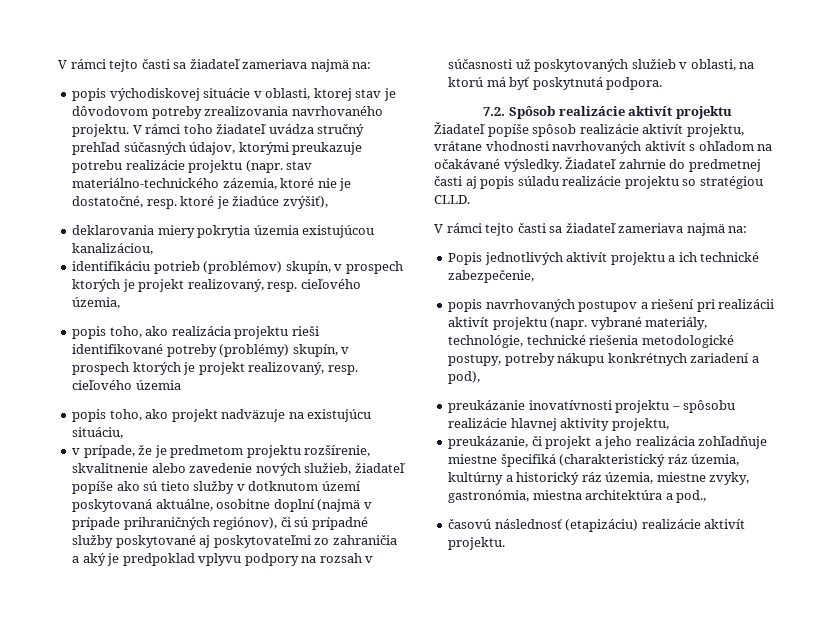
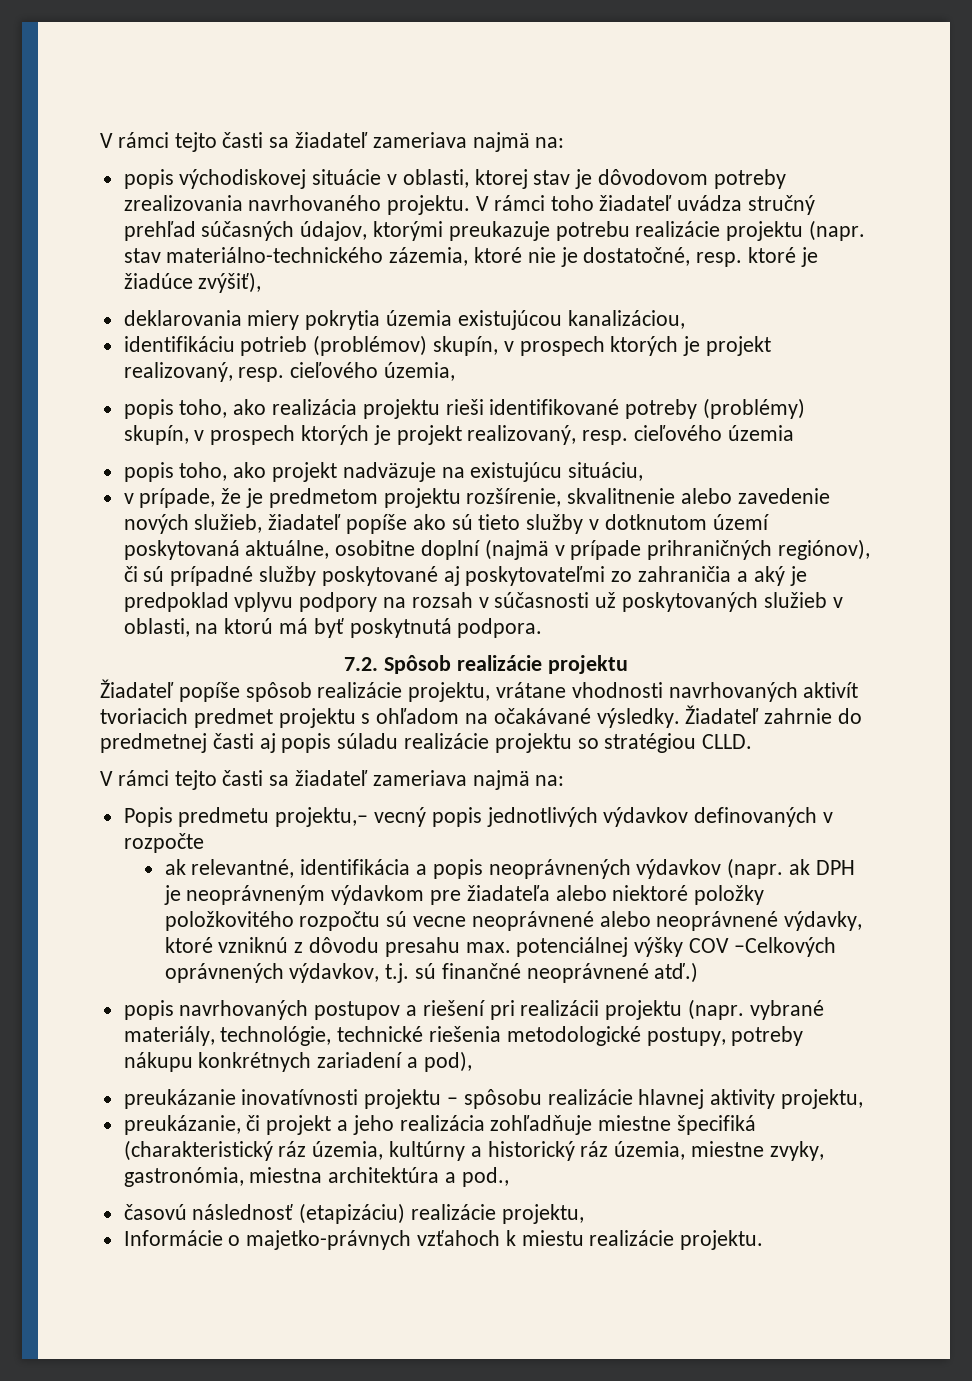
[628,106,673,116] aktivít -> (542, 663) none
[642,124,684,134] aktivít -> (403, 690) none
(686, 146) none -> [100,708,356,728] tvoriacich predmet projektu
[484,252,760,265] [448,270,535,283] jednotlivých aktivít projektu a ich technické zabezpečenie, -> [178,807,834,827] [123,833,204,853] [164,858,855,879] [163,885,765,905] [164,911,863,931] [164,937,836,957] [164,962,699,983] predmetu projektu,– vecný popis jednotlivých výdavkov definovaných v rozpočte // ak relevantné, identifikácia a popis neoprávnených výdavkov (napr. ak DPH je neoprávneným výdavkom pre žiadateľa alebo niektoré položky položkovitého rozpočtu sú vecne neoprávnené alebo neoprávnené výdavky, ktoré vzniknú z dôvodu presahu max. potenciálnej výšky COV –Celkových oprávnených výdavkov, t.j. sú finančné neoprávnené atď.)
[448,317,490,327] aktivít -> (600, 1008) none
[704,519,746,529] aktivít -> [501,1204,584,1224] [123,1230,675,1250] projektu, // Informácie o majetko-právnych vzťahoch k miestu realizácie

